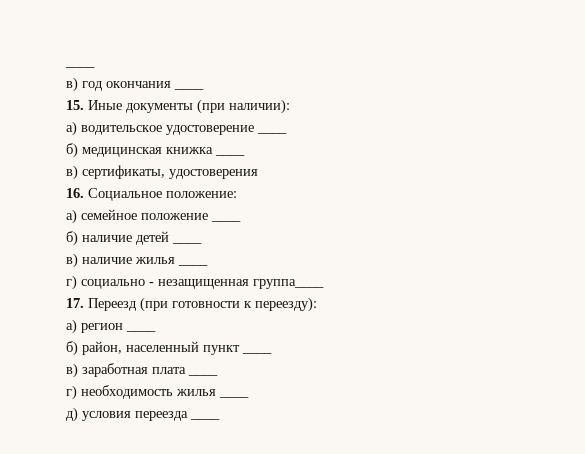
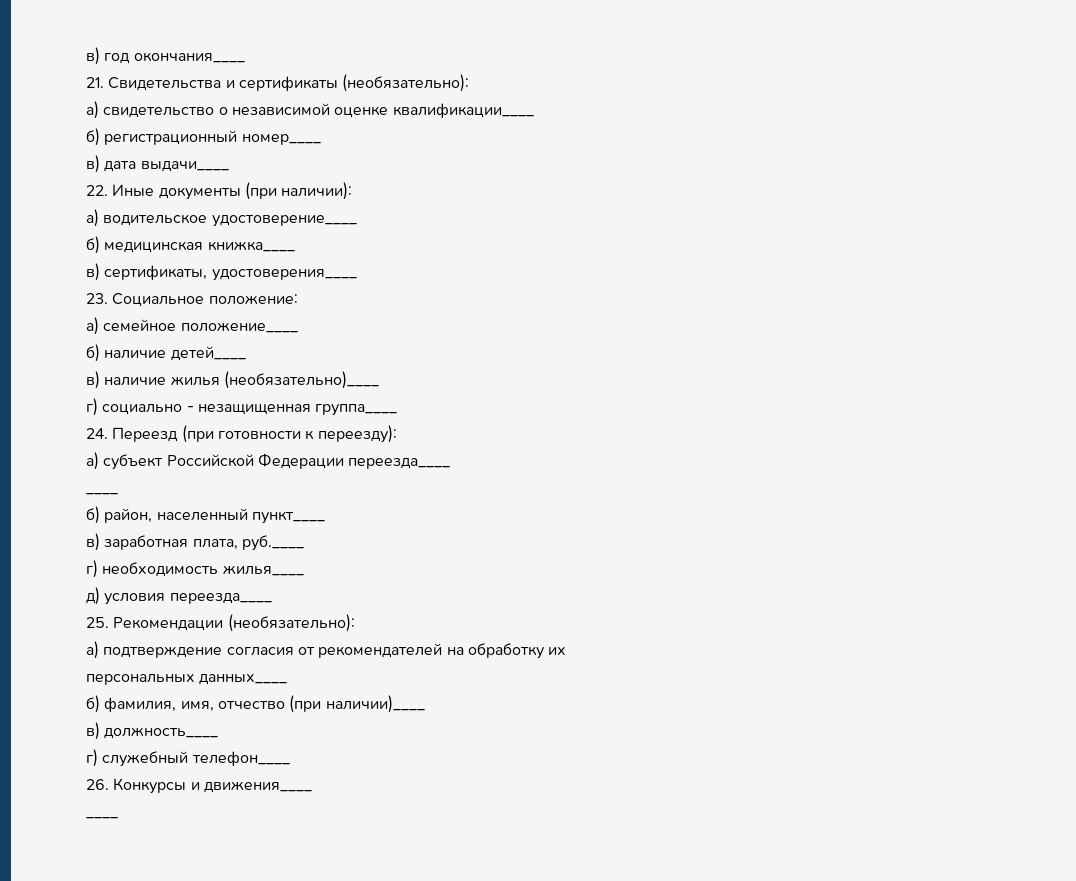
[65,66,95,68] [66,77,171,92] [174,88,204,90] [66,100,84,110] ____ // в) год окончания ____ // 15. -> [86,47,245,65] [86,74,470,92] [86,101,534,119] [86,128,321,146] [86,155,229,173] [86,185,108,196] в) год окончания____ // 21. Свидетельства и сертификаты (необязательно): // а) свидетельство о независимой оценке квалификации____ // б) регистрационный номер____ // в) дата выдачи____ // 22.
[166,125,287,135] удостоверение ____ -> [211,215,357,227] удостоверение____
[166,147,213,154] [215,154,245,156] книжка ____ -> [207,241,295,252] книжка____
[169,169,258,179] [66,188,84,198] удостоверения // 16. -> [211,269,357,281] [86,293,108,304] удостоверения____ // 23.
[141,213,208,220] [211,220,241,222] положение ____ -> [180,322,298,333] положение____
[136,231,202,245] детей ____ -> [170,346,246,361] детей____
[178,264,208,266] ____ -> [223,371,379,389] (необязательно)____
[66,298,84,308] 17. -> [86,428,108,439] 24.
[81,323,123,333] регион -> [103,453,451,470] субъект Российской Федерации переезда____ //
[203,345,272,355] пункт ____ -> [251,511,325,524] пункт____
[152,367,186,374] [188,374,218,376] плата ____ -> [192,535,304,551] плата, руб.____
[176,389,216,396] [219,396,249,398] жилья ____ -> [222,565,304,576] жилья____
[135,411,188,421] переезда -> [169,593,272,604] [86,614,355,632] [86,641,567,659] [86,674,288,685] [86,695,425,713] [86,722,219,740] [86,749,290,767] [86,778,312,794] переезда____ // 25. Рекомендации (необязательно): // а) подтверждение согласия от рекомендателей на обработку их // персональных данных____ // б) фамилия, имя, отчество (при наличии)____ // в) должность____ // г) служебный телефон____ // 26. Конкурсы и движения____ //

